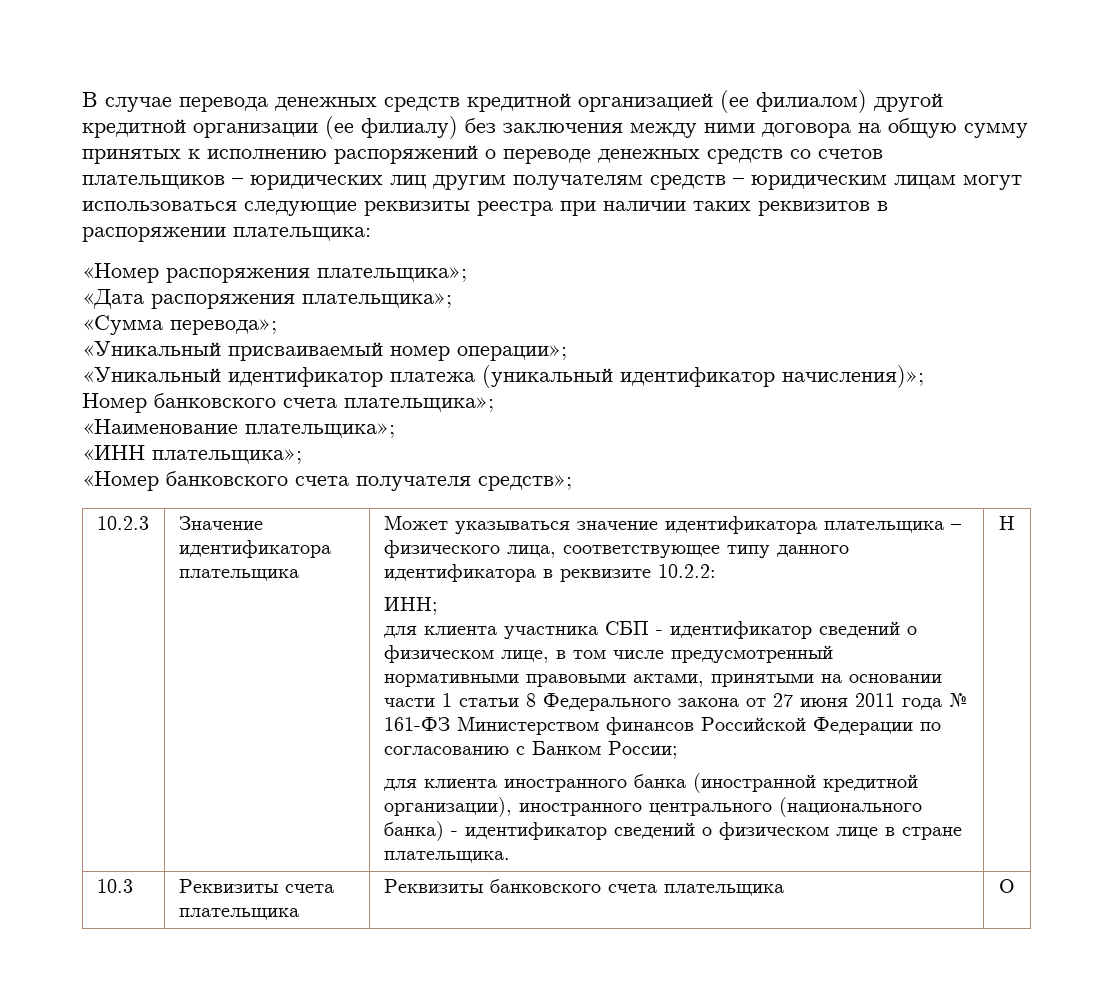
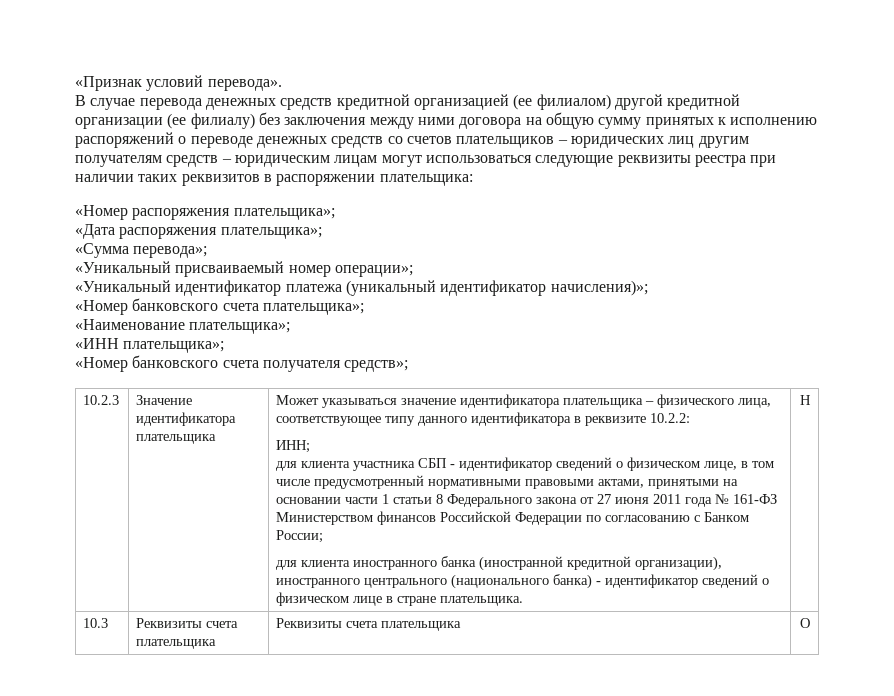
(82, 99) none -> [75,75,282,91] «Признак условий перевода». //
[82,393,147,413] Номер -> [75,300,128,315] «Номер
[489,879,601,893] банковского -> (343, 623) none

